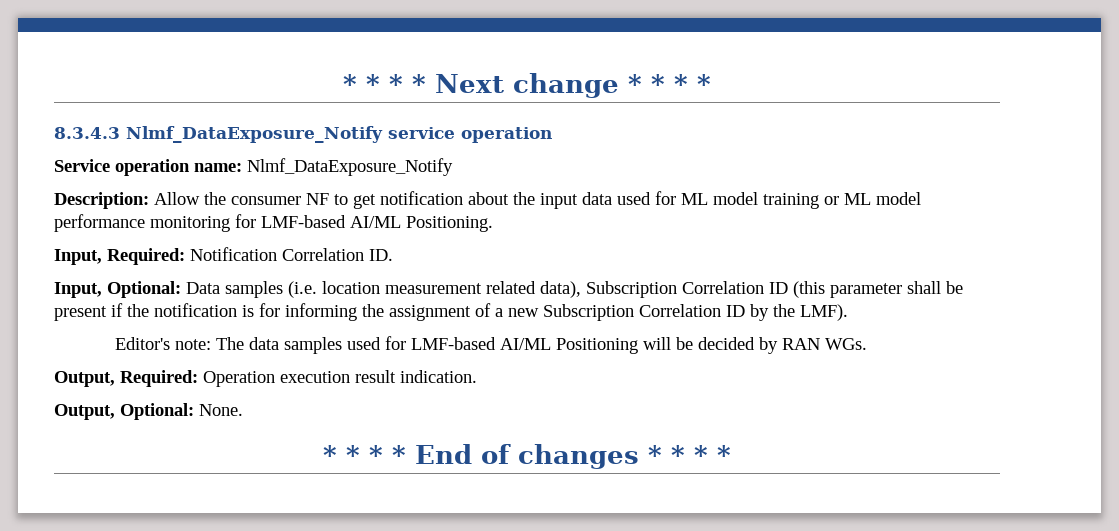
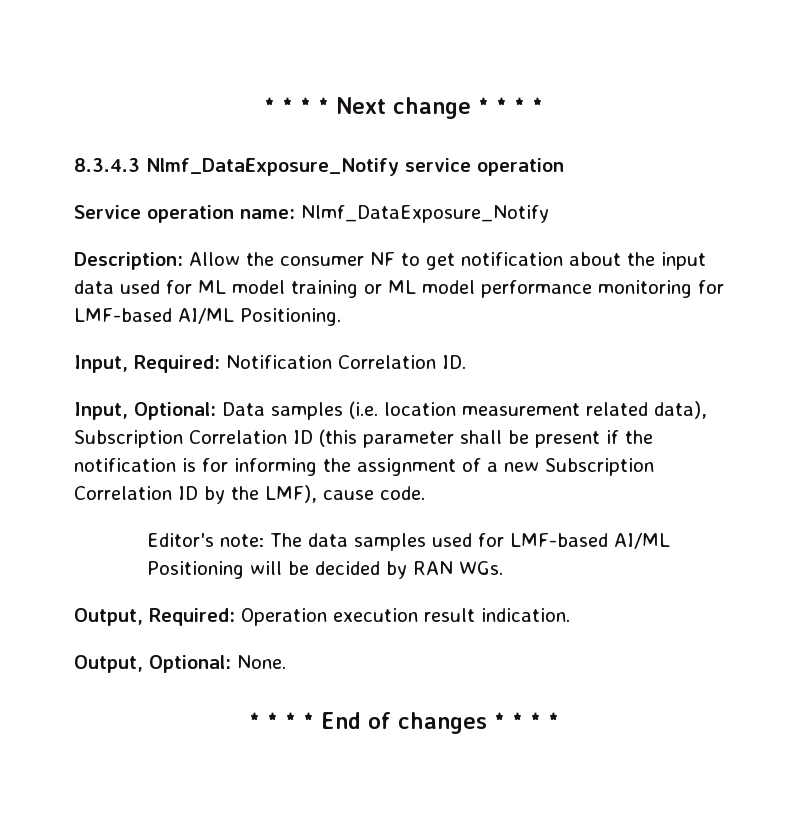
[800,304,848,321] LMF). -> [265,485,425,503] LMF), cause code.

